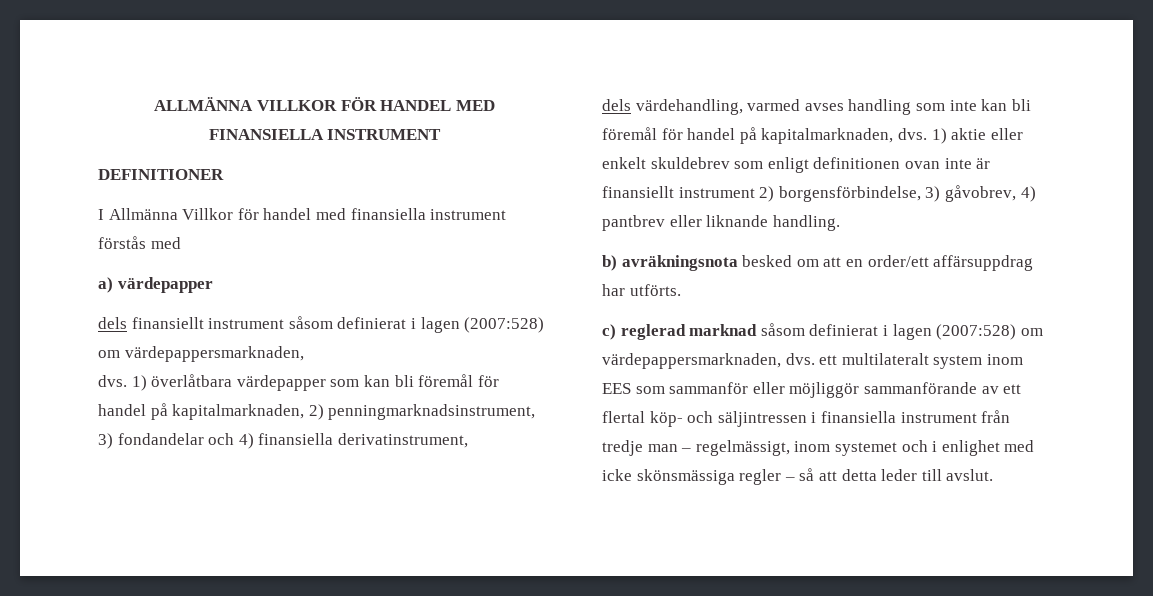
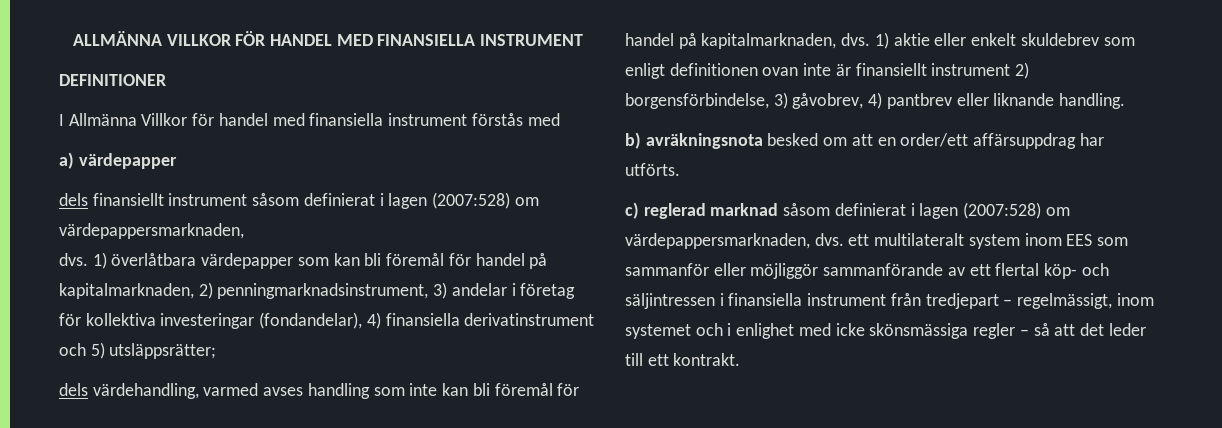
[117,433,468,449] fondandelar och 4) finansiella derivatinstrument, -> [451,283,576,299] [59,312,595,329] [59,342,217,359] andelar i företag för kollektiva investeringar (fondandelar), 4) finansiella derivatinstrument och 5) utsläppsrätter;
[602,440,678,456] tredje man -> [925,293,999,309] tredjepart
[841,469,877,481] detta -> [1079,323,1104,336] det
[946,469,994,481] avslut. -> [647,353,741,366] ett kontrakt.

